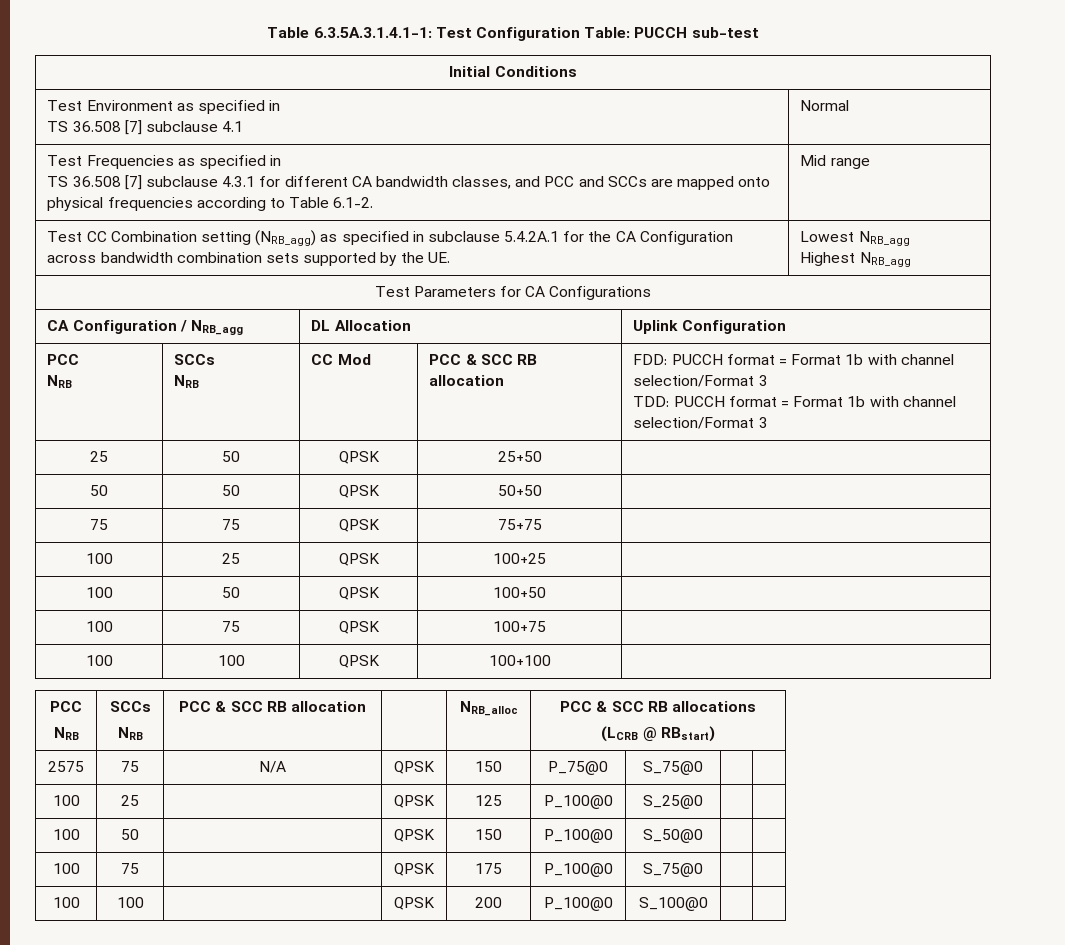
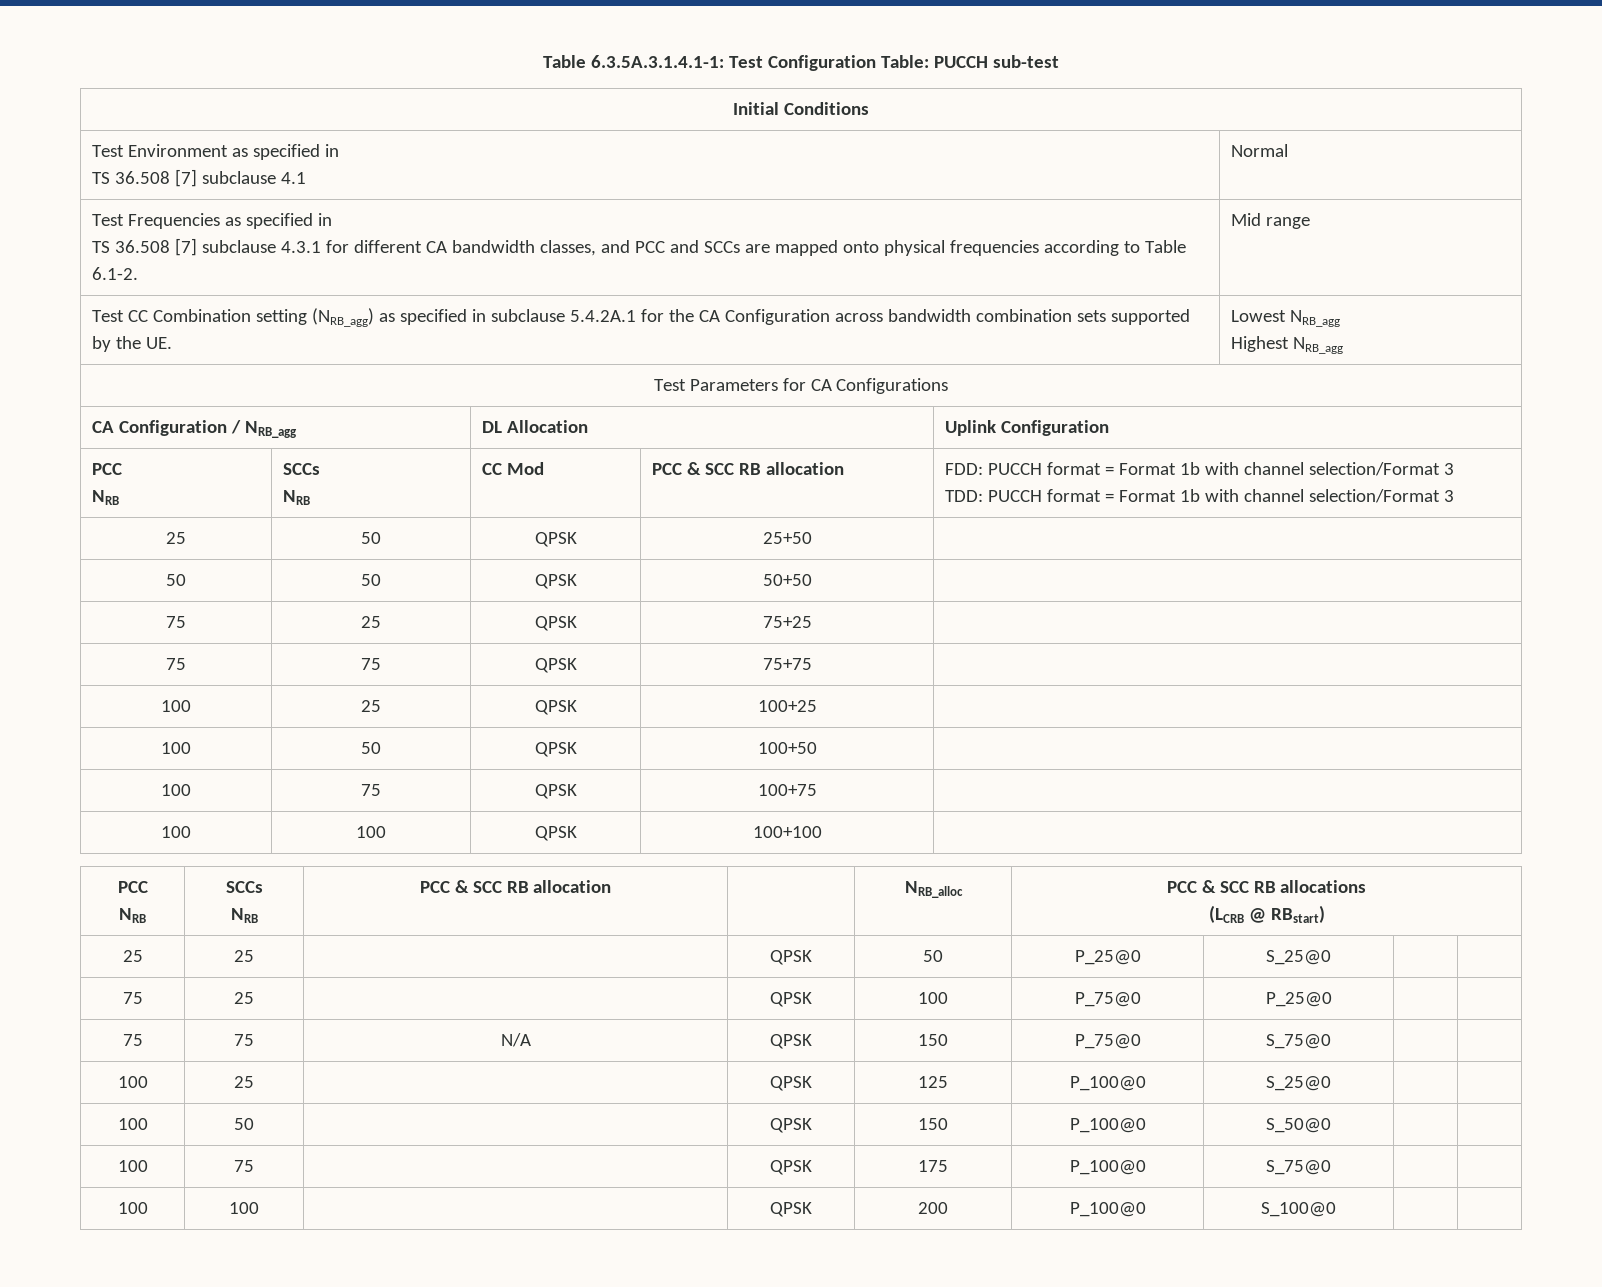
(542, 490) none -> [166,616,186,628] [361,616,381,628] [534,616,577,631] [762,616,812,628] // 75 | 25 | QPSK | 75+25 |
[48,761,84,772] 2575 -> [122,950,143,962] [234,950,254,962] [770,950,813,965] [923,950,944,962] [1074,950,1141,965] [1266,950,1331,965] [122,992,143,1004] [234,992,254,1004] [770,992,813,1007] [918,992,949,1004] [1074,992,1141,1007] [1265,992,1332,1007] [122,1034,143,1046] 25 | 25 | | QPSK | 50 | P_25@0 | S_25@0 | | // 75 | 25 | | QPSK | 100 | P_75@0 | P_25@0 | | // 75

